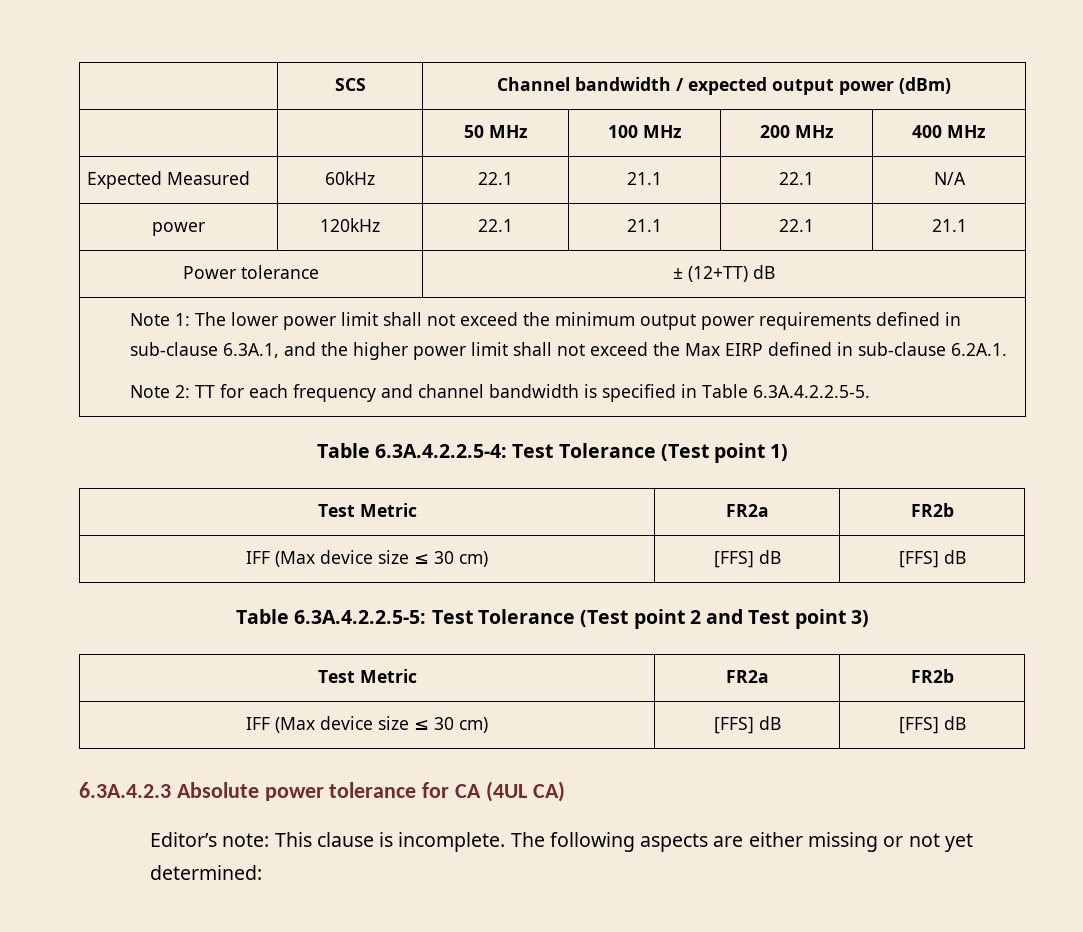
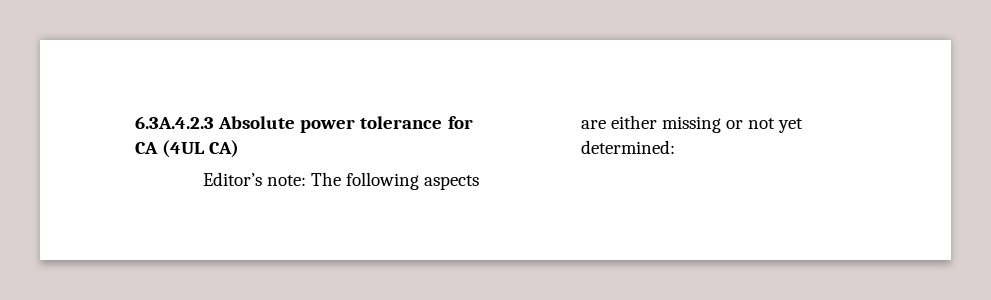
[334,78,366,91] [497,77,951,95] [463,125,528,138] [607,125,682,138] [759,125,834,138] [912,125,986,138] [87,171,251,189] [325,171,375,185] [478,172,513,185] [627,172,662,185] [779,172,814,185] [933,172,966,185] [152,222,205,236] [320,218,380,232] [478,219,513,232] [627,219,662,232] [779,219,814,232] [931,219,967,232] [183,265,319,279] [672,265,775,282] [129,312,961,330] [129,342,1007,360] [129,384,870,402] [316,443,789,463] [317,503,417,517] [725,504,769,517] [910,503,954,517] [245,550,488,567] [713,550,781,568] [898,550,966,568] [236,609,869,629] [317,669,417,683] [725,670,769,683] [910,669,954,683] [245,716,488,733] [713,716,781,734] [898,716,966,734] | SCS | Channel bandwidth / expected output power (dBm) // | | 50 MHz | 100 MHz | 200 MHz | 400 MHz // Expected Measured | 60kHz | 22.1 | 21.1 | 22.1 | N/A // power | 120kHz | 22.1 | 21.1 | 22.1 | 21.1 // Power tolerance | ± (12+TT) dB // Note 1: The lower power limit shall not exceed the minimum output power requirements defined in sub-clause 6.3A.1, and the higher power limit shall not exceed the Max EIRP defined in sub-clause 6.2A.1. // Note 2: TT for each frequency and channel bandwidth is specified in Table 6.3A.4.2.2.5-5. // Table 6.3A.4.2.2.5-4: Test Tolerance (Test point 1) // Test Metric | FR2a | FR2b // IFF (Max device size ≤ 30 cm) | [FFS] dB | [FFS] dB // Table 6.3A.4.2.2.5-5: Test Tolerance (Test point 2 and Test point 3) // Test Metric | FR2a | FR2b // IFF (Max device size ≤ 30 cm) | [FFS] dB | [FFS] dB // -> (135, 122) none
[274,832,506,852] This clause is incomplete. -> (306, 180) none

